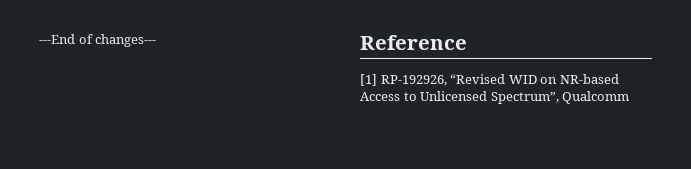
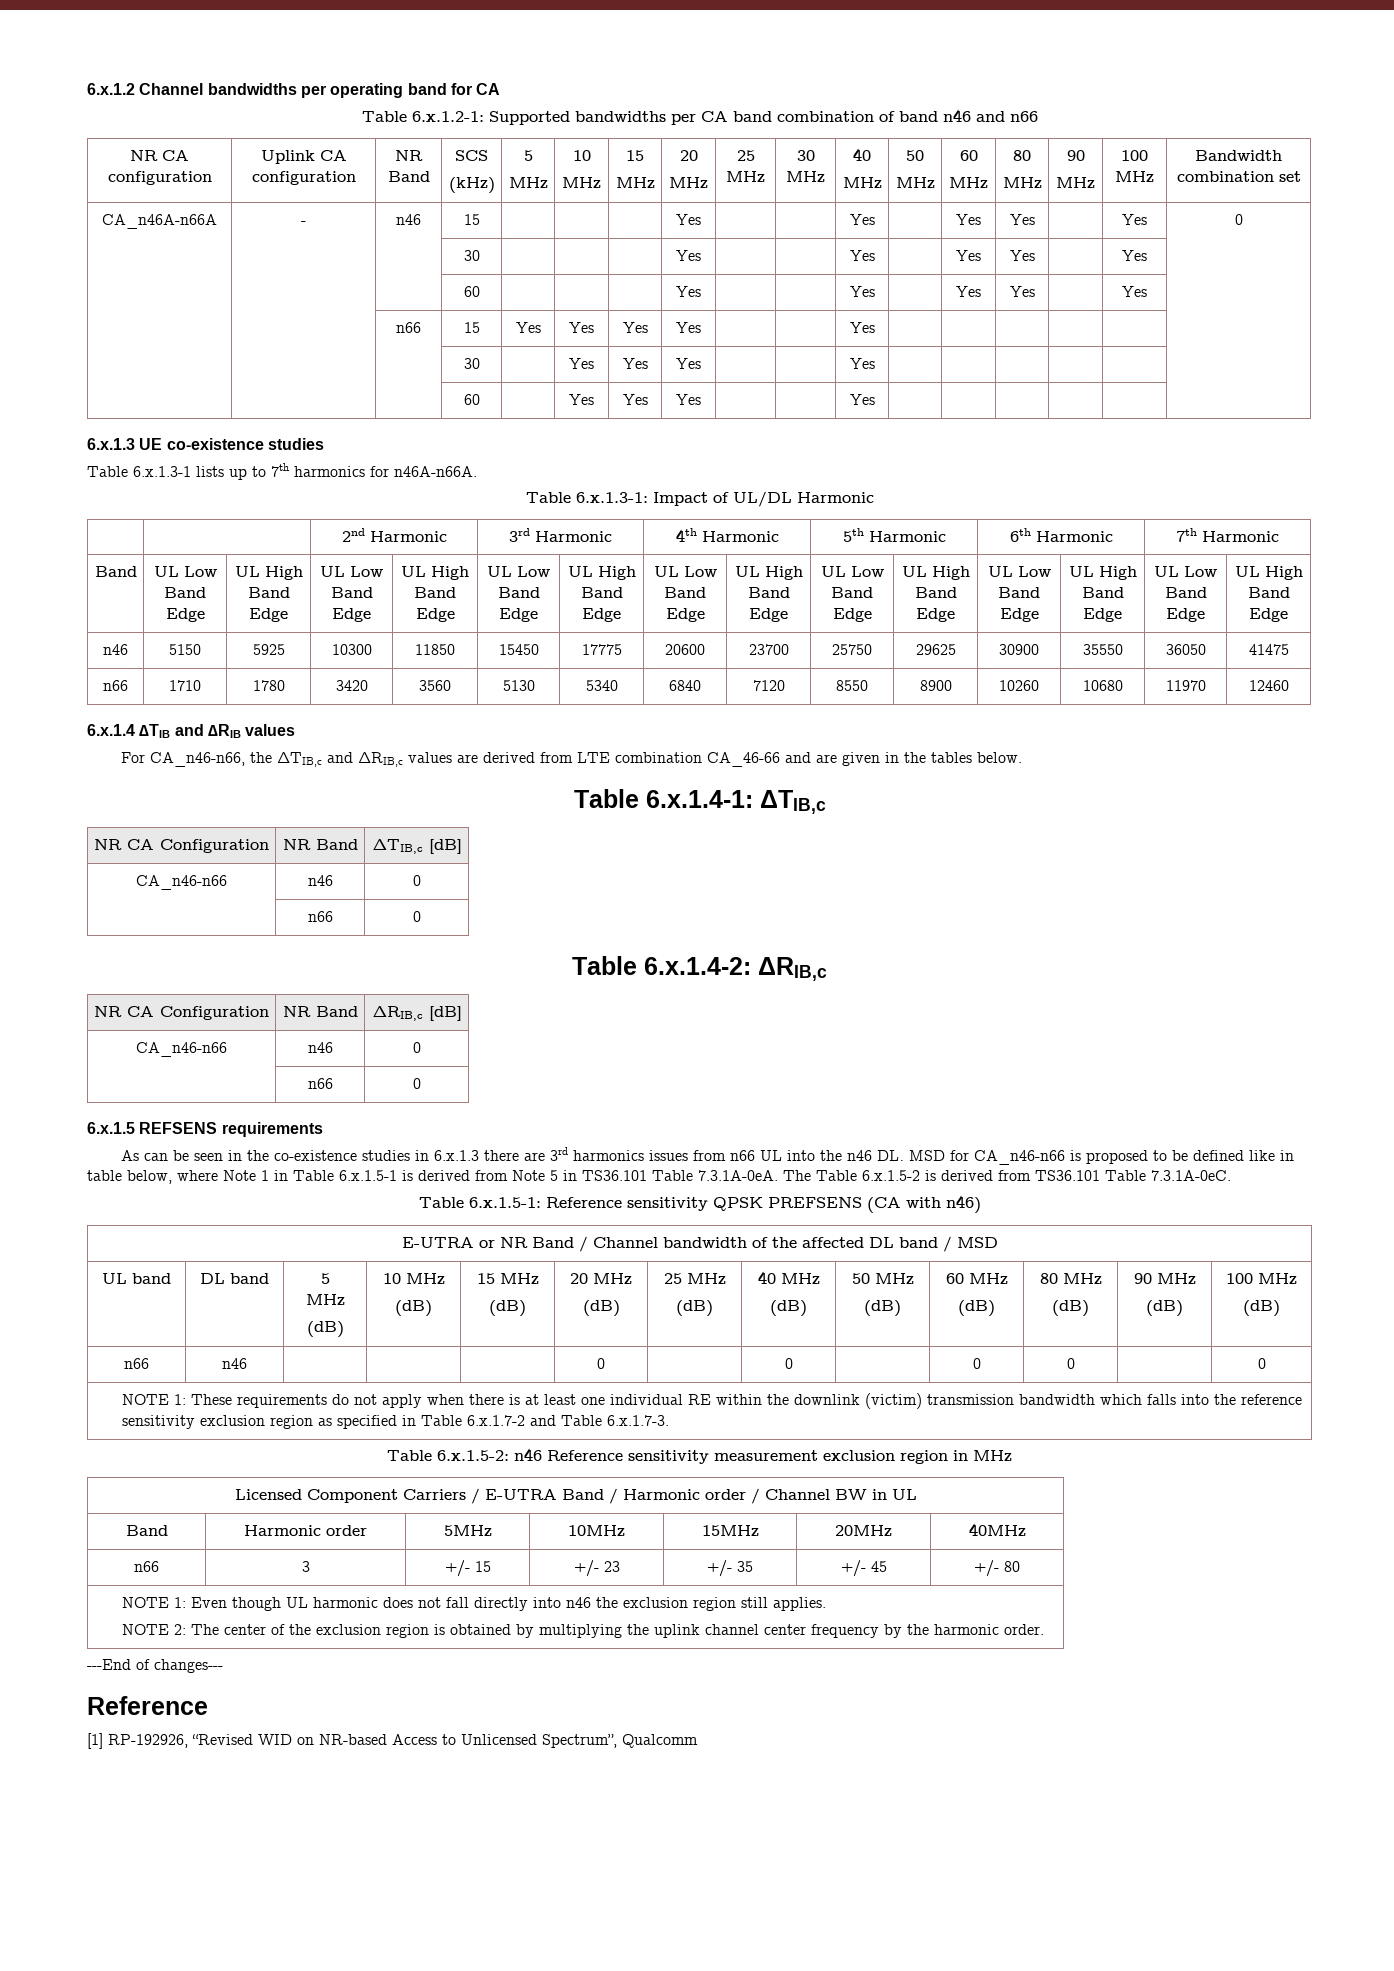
(39, 39) none -> [87,83,501,98] [361,109,1038,125] [130,150,189,161] [107,171,212,185] [260,150,347,164] [251,171,356,185] [395,150,423,161] [387,171,430,182] [455,150,488,161] [448,177,495,194] [523,150,533,161] [508,177,548,189] [572,150,591,161] [562,177,601,189] [626,150,644,161] [615,177,655,189] [679,150,698,161] [669,177,708,189] [736,150,755,161] [726,171,765,183] [796,150,815,161] [786,171,825,183] [853,148,871,161] [842,177,882,189] [906,150,924,161] [895,177,935,189] [959,150,978,161] [949,177,988,189] [1013,150,1031,161] [1002,177,1042,189] [1066,150,1085,161] [1056,177,1095,189] [1121,150,1148,161] [1115,171,1154,183] [1195,150,1282,161] [1176,171,1301,182] [102,214,217,229] [301,221,306,225] [396,214,421,225] [463,214,480,225] [676,214,701,225] [849,214,875,225] [956,214,981,225] [1009,214,1035,225] [1122,214,1147,225] [1234,214,1243,225] [463,250,480,261] [676,250,701,261] [849,250,875,261] [956,250,981,261] [1009,250,1035,261] [1122,250,1147,261] [463,286,480,297] [676,286,701,297] [849,286,875,297] [956,286,981,297] [1009,286,1035,297] [1122,286,1147,297] [396,322,421,333] [463,322,480,333] [515,322,541,333] [569,322,594,333] [622,322,648,333] [676,322,701,333] [849,322,875,333] [463,358,480,369] [569,358,594,369] [622,358,648,369] [676,358,701,369] [849,358,875,369] [463,394,480,405] [569,394,594,405] [622,394,648,405] [676,394,701,405] [849,394,875,405] [87,438,324,450] [87,463,477,480] [525,491,874,507] [341,528,447,542] [509,528,612,542] [675,528,779,542] [842,528,946,542] [1009,528,1113,542] [1176,528,1279,542] [94,566,137,577] [153,566,217,577] [164,587,206,598] [165,608,205,622] [234,566,303,580] [247,587,290,598] [249,608,288,622] [320,566,383,577] [330,587,373,598] [332,608,371,622] [401,566,469,580] [414,587,456,598] [415,608,455,622] [487,566,550,577] [497,587,540,598] [499,608,538,622] [567,566,636,580] [580,587,623,598] [582,608,621,622] [653,566,717,577] [664,587,706,598] [665,608,705,622] [734,566,803,580] [747,587,790,598] [749,608,788,622] [820,566,884,577] [831,587,873,598] [832,608,872,622] [901,566,970,580] [914,587,957,598] [916,608,955,622] [987,566,1051,577] [998,587,1040,598] [999,608,1039,622] [1068,566,1137,580] [1081,587,1124,598] [1083,608,1122,622] [1154,566,1217,577] [1164,587,1207,598] [1166,608,1205,622] [1234,566,1303,580] [1247,587,1290,598] [1249,608,1288,622] [103,644,128,655] [169,644,201,655] [252,644,285,655] [331,644,372,655] [415,644,455,655] [498,644,539,655] [581,644,622,655] [665,644,705,655] [748,644,789,655] [832,644,872,655] [915,644,956,655] [999,644,1039,655] [1082,644,1123,655] [1165,644,1206,655] [1248,644,1289,655] [103,680,128,691] [169,680,201,691] [252,680,285,691] [335,680,368,691] [419,680,451,691] [502,680,535,691] [585,680,618,691] [669,680,701,691] [752,680,785,691] [836,680,868,691] [919,680,952,691] [999,680,1039,691] [1082,680,1123,691] [1165,680,1206,691] [1248,680,1289,691] [87,724,296,738] [120,752,1022,767] [573,789,826,814] [94,839,269,853] [282,839,358,850] [371,839,462,854] [136,875,227,890] [307,875,333,886] [412,875,421,886] [307,911,333,922] [412,911,421,922] [572,956,827,981] [94,1006,269,1020] [282,1006,358,1017] [371,1006,462,1021] [136,1042,227,1057] [307,1042,333,1053] [412,1042,421,1053] [307,1078,333,1089] [412,1078,421,1089] [87,1122,323,1137] [120,1147,1294,1165] [87,1170,1231,1184] [418,1195,981,1214] [401,1236,998,1252] [102,1273,171,1284] [200,1273,269,1284] [320,1273,330,1284] [305,1294,345,1306] [306,1321,344,1338] [382,1273,445,1285] [395,1300,432,1317] [476,1273,539,1285] [489,1300,526,1317] [570,1273,632,1285] [582,1300,620,1317] [663,1273,726,1285] [676,1300,713,1317] [757,1271,820,1285] [770,1300,807,1317] [851,1273,914,1285] [864,1300,901,1317] [945,1273,1008,1285] [958,1300,995,1317] [1039,1273,1102,1285] [1052,1300,1089,1317] [1133,1273,1196,1285] [1146,1300,1183,1317] [1226,1273,1297,1285] [1243,1300,1280,1317] [124,1358,149,1369] [222,1358,247,1369] [597,1358,605,1369] [784,1358,793,1369] [972,1358,981,1369] [1066,1358,1075,1369] [1257,1358,1266,1369] [121,1393,1302,1409] [121,1415,669,1429] [387,1448,1012,1464] [234,1488,917,1504] [125,1525,168,1536] [244,1525,367,1536] [443,1525,492,1537] [568,1525,625,1537] [701,1525,759,1537] [835,1525,892,1537] [968,1523,1026,1537] [134,1561,159,1572] [301,1561,310,1572] [444,1560,491,1577] [573,1560,620,1577] [707,1560,753,1577] [840,1560,887,1577] [974,1560,1020,1577] [121,1597,826,1611] [121,1624,1044,1638] 6.x.1.2 Channel bandwidths per operating band for CA // Table 6.x.1.2-1: Supported bandwidths per CA band combination of band n46 and n66 // NR CA configuration | Uplink CA configuration | NR Band | SCS // (kHz) | 5 // MHz | 10 // MHz | 15 // MHz | 20 // MHz | 25 MHz | 30 MHz | 40 // MHz | 50 // MHz | 60 // MHz | 80 // MHz | 90 // MHz | 100 MHz | Bandwidth combination set // CA_n46A-n66A | - | n46 | 15 | | | | Yes | | | Yes | | Yes | Yes | | Yes | 0 // | | | 30 | | | | Yes | | | Yes | | Yes | Yes | | Yes | // | | | 60 | | | | Yes | | | Yes | | Yes | Yes | | Yes | // | | n66 | 15 | Yes | Yes | Yes | Yes | | | Yes | | | | | | // | | | 30 | | Yes | Yes | Yes | | | Yes | | | | | | // | | | 60 | | Yes | Yes | Yes | | | Yes | | | | | | // 6.x.1.3 UE co-existence studies // Table 6.x.1.3-1 lists up to 7th harmonics for n46A-n66A. // Table 6.x.1.3-1: Impact of UL/DL Harmonic // | | 2nd Harmonic | 3rd Harmonic | 4th Harmonic | 5th Harmonic | 6th Harmonic | 7th Harmonic // Band | UL Low Band Edge | UL High Band Edge | UL Low Band Edge | UL High Band Edge | UL Low Band Edge | UL High Band Edge | UL Low Band Edge | UL High Band Edge | UL Low Band Edge | UL High Band Edge | UL Low Band Edge | UL High Band Edge | UL Low Band Edge | UL High Band Edge // n46 | 5150 | 5925 | 10300 | 11850 | 15450 | 17775 | 20600 | 23700 | 25750 | 29625 | 30900 | 35550 | 36050 | 41475 // n66 | 1710 | 1780 | 3420 | 3560 | 5130 | 5340 | 6840 | 7120 | 8550 | 8900 | 10260 | 10680 | 11970 | 12460 // 6.x.1.4 ∆TIB and ∆RIB values // For CA_n46-n66, the ΔTIB,c and ΔRIB,c values are derived from LTE combination CA_46-66 and are given in the tables below. // Table 6.x.1.4-1: ΔTIB,c // NR CA Configuration | NR Band | ΔTIB,c [dB] // CA_n46-n66 | n46 | 0 // | n66 | 0 // Table 6.x.1.4-2: ΔRIB,c // NR CA Configuration | NR Band | ΔRIB,c [dB] // CA_n46-n66 | n46 | 0 // | n66 | 0 // 6.x.1.5 REFSENS requirements // As can be seen in the co-existence studies in 6.x.1.3 there are 3rd harmonics issues from n66 UL into the n46 DL. MSD for CA_n46-n66 is proposed to be defined like in table below, where Note 1 in Table 6.x.1.5-1 is derived from Note 5 in TS36.101 Table 7.3.1A-0eA. The Table 6.x.1.5-2 is derived from TS36.101 Table 7.3.1A-0eC. // Table 6.x.1.5-1: Reference sensitivity QPSK PREFSENS (CA with n46) // E-UTRA or NR Band / Channel bandwidth of the affected DL band / MSD // UL band | DL band | 5 // MHz // (dB) | 10 MHz // (dB) | 15 MHz // (dB) | 20 MHz // (dB) | 25 MHz // (dB) | 40 MHz // (dB) | 50 MHz // (dB) | 60 MHz // (dB) | 80 MHz // (dB) | 90 MHz // (dB) | 100 MHz // (dB) // n66 | n46 | | | | 0 | | 0 | | 0 | 0 | | 0 // NOTE 1: These requirements do not apply when there is at least one individual RE within the downlink (victim) transmission bandwidth which falls into the reference sensitivity exclusion region as specified in Table 6.x.1.7-2 and Table 6.x.1.7-3. // Table 6.x.1.5-2: n46 Reference sensitivity measurement exclusion region in MHz // Licensed Component Carriers / E-UTRA Band / Harmonic order / Channel BW in UL // Band | Harmonic order | 5MHz | 10MHz | 15MHz | 20MHz | 40MHz // n66 | 3 | +/- 15 | +/- 23 | +/- 35 | +/- 45 | +/- 80 // NOTE 1: Even though UL harmonic does not fall directly into n46 the exclusion region still applies. // NOTE 2: The center of the exclusion region is obtained by multiplying the uplink channel center frequency by the harmonic order. //

